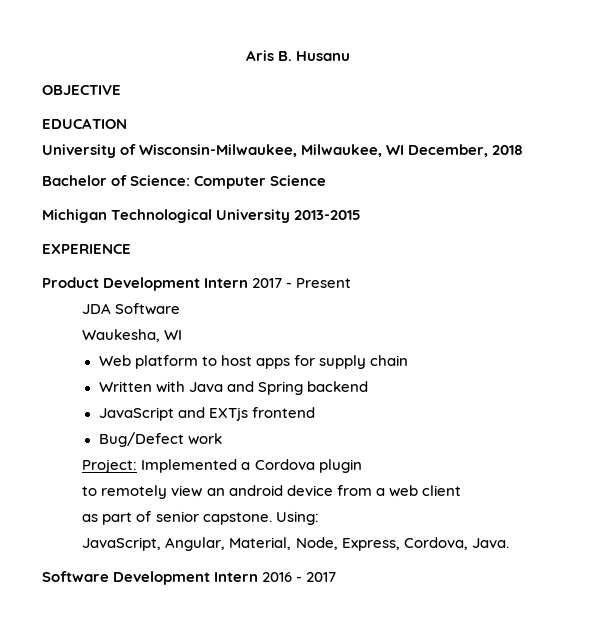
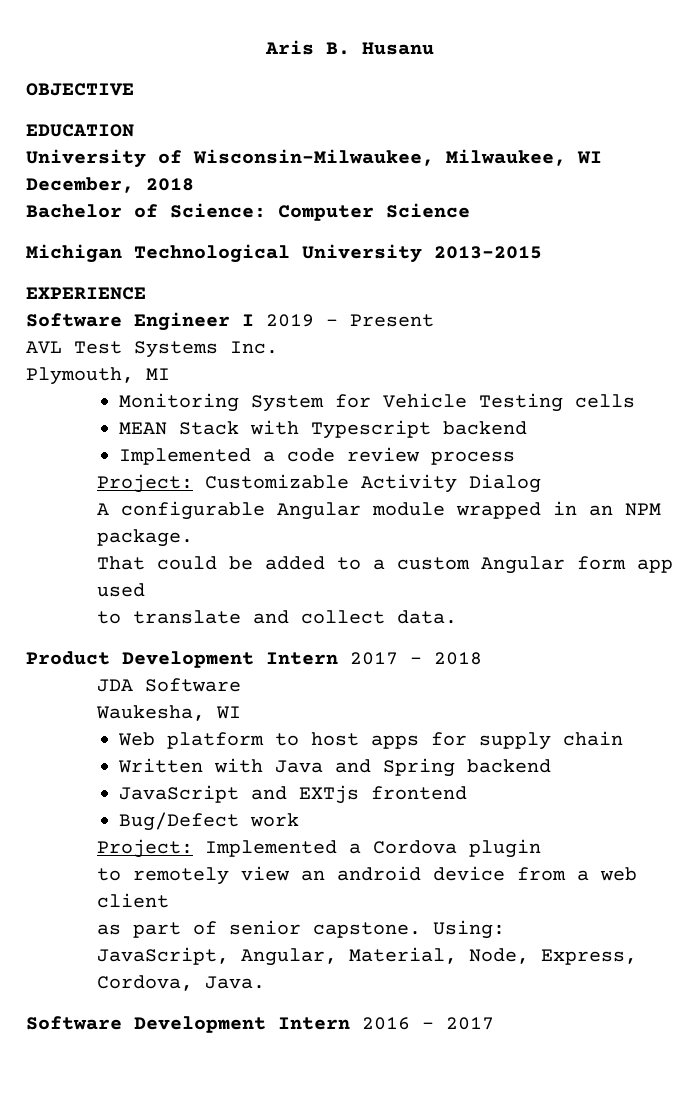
(131, 249) none -> [26,312,434,331] [26,341,278,358] [26,367,170,385] [119,393,636,412] [119,420,528,439] [119,447,516,465] [97,474,542,493] [97,501,662,520] [97,529,194,547] [97,556,674,574] [97,583,146,597] [97,610,458,624] // Software Engineer I 2019 - Present // AVL Test Systems Inc. // Plymouth, MI // Monitoring System for Vehicle Testing cells // MEAN Stack with Typescript backend // Implemented a code review process // Project: Customizable Activity Dialog // A configurable Angular module wrapped in an NPM package. // That could be added to a custom Angular form app used // to translate and collect data.
[296,278,352,288] Present -> [434,652,482,665] 2018

